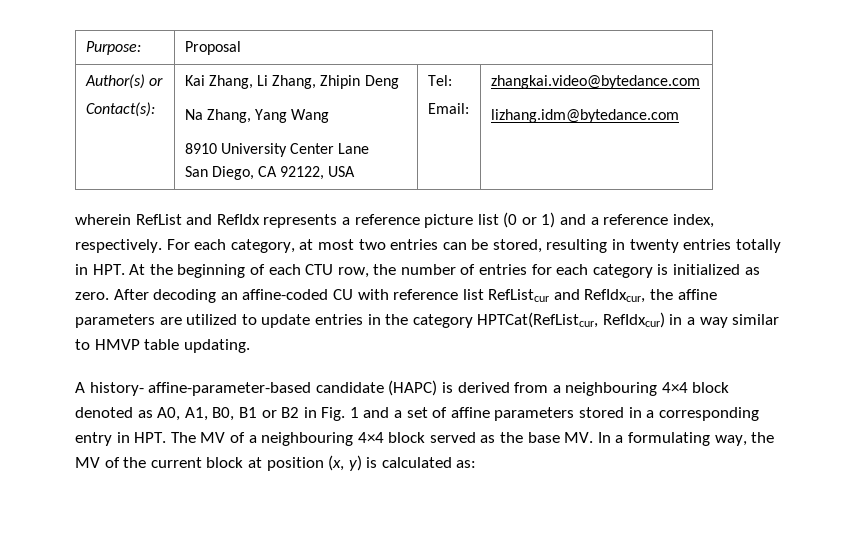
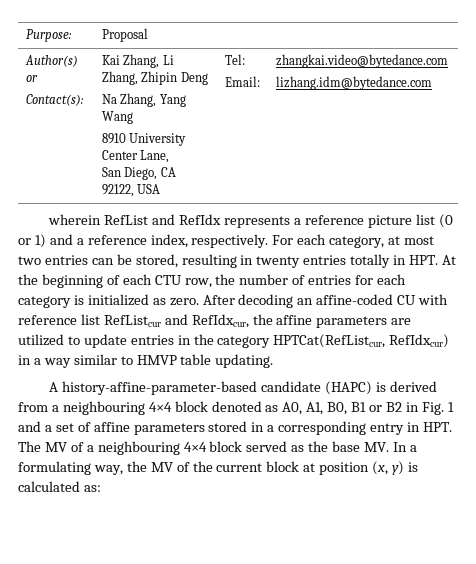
[338,143,370,154] Lane -> [140,150,170,163] Lane,
[89,382,312,396] history- affine-parameter-based -> [62,381,258,395] history-affine-parameter-based

